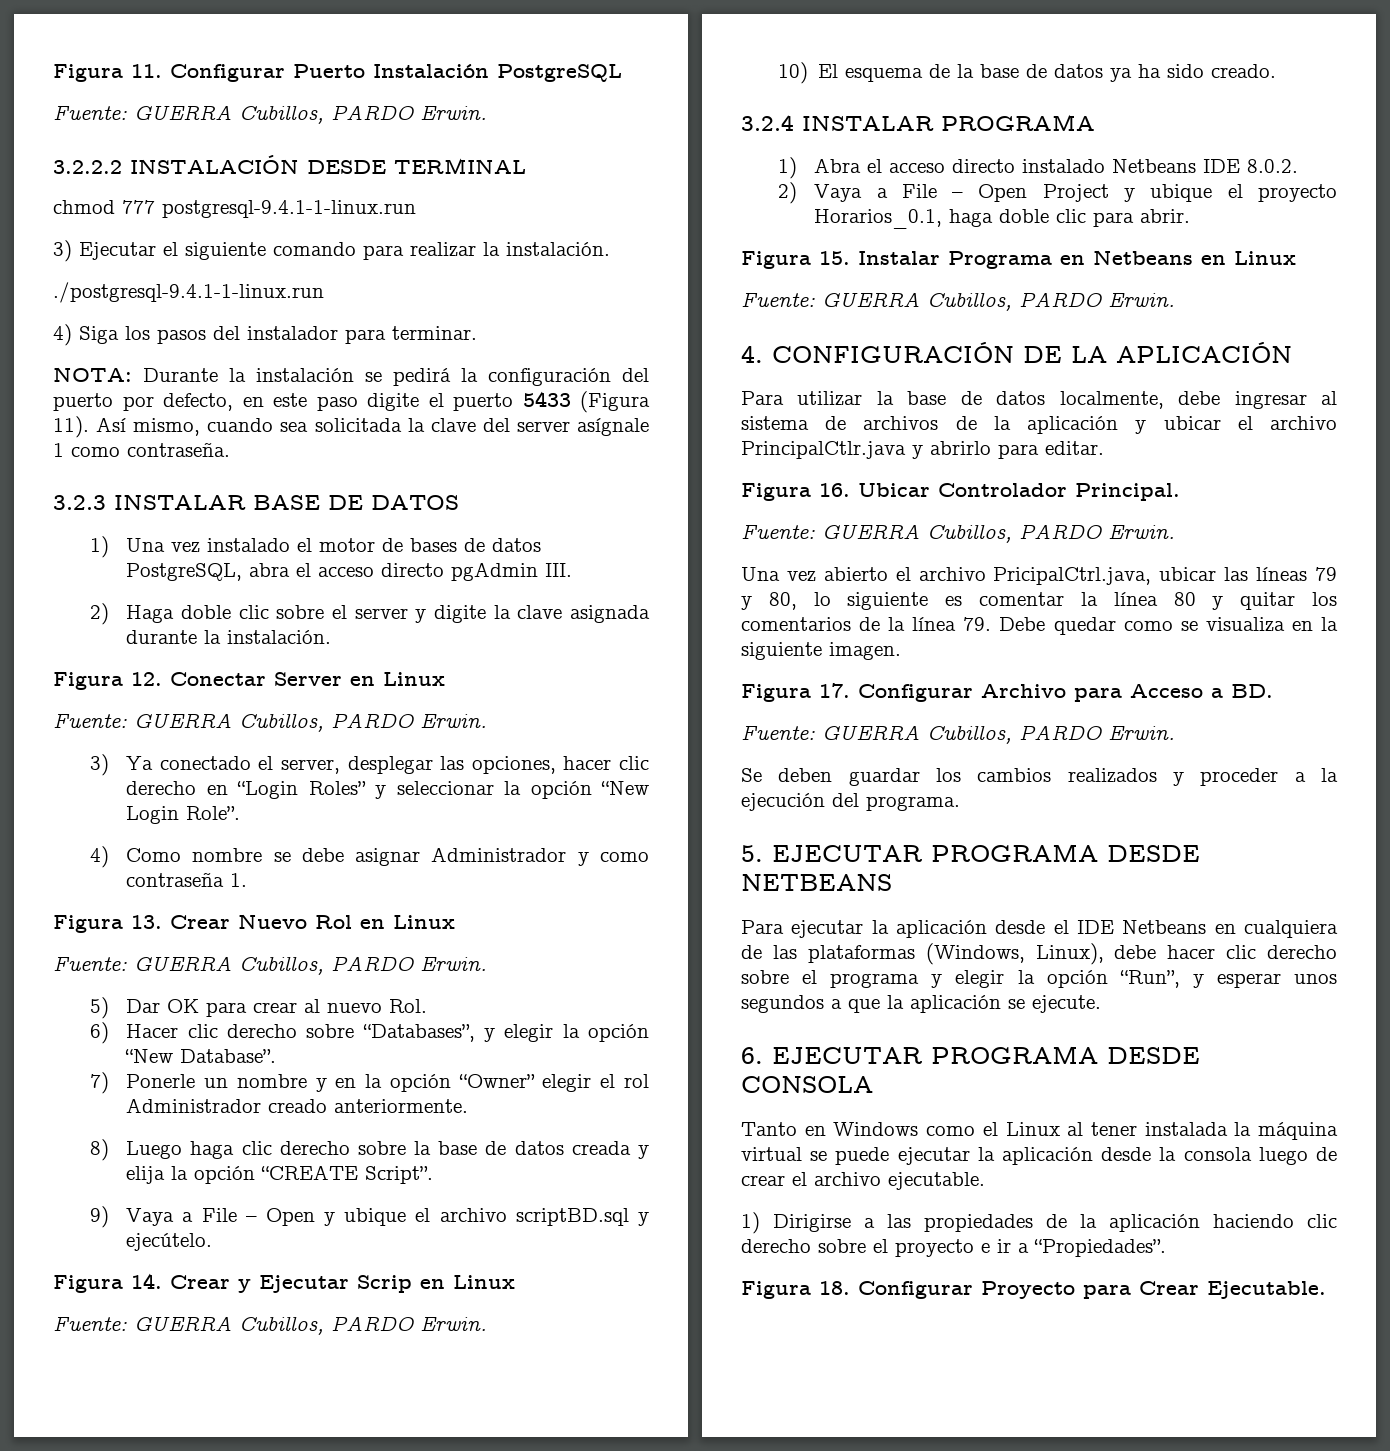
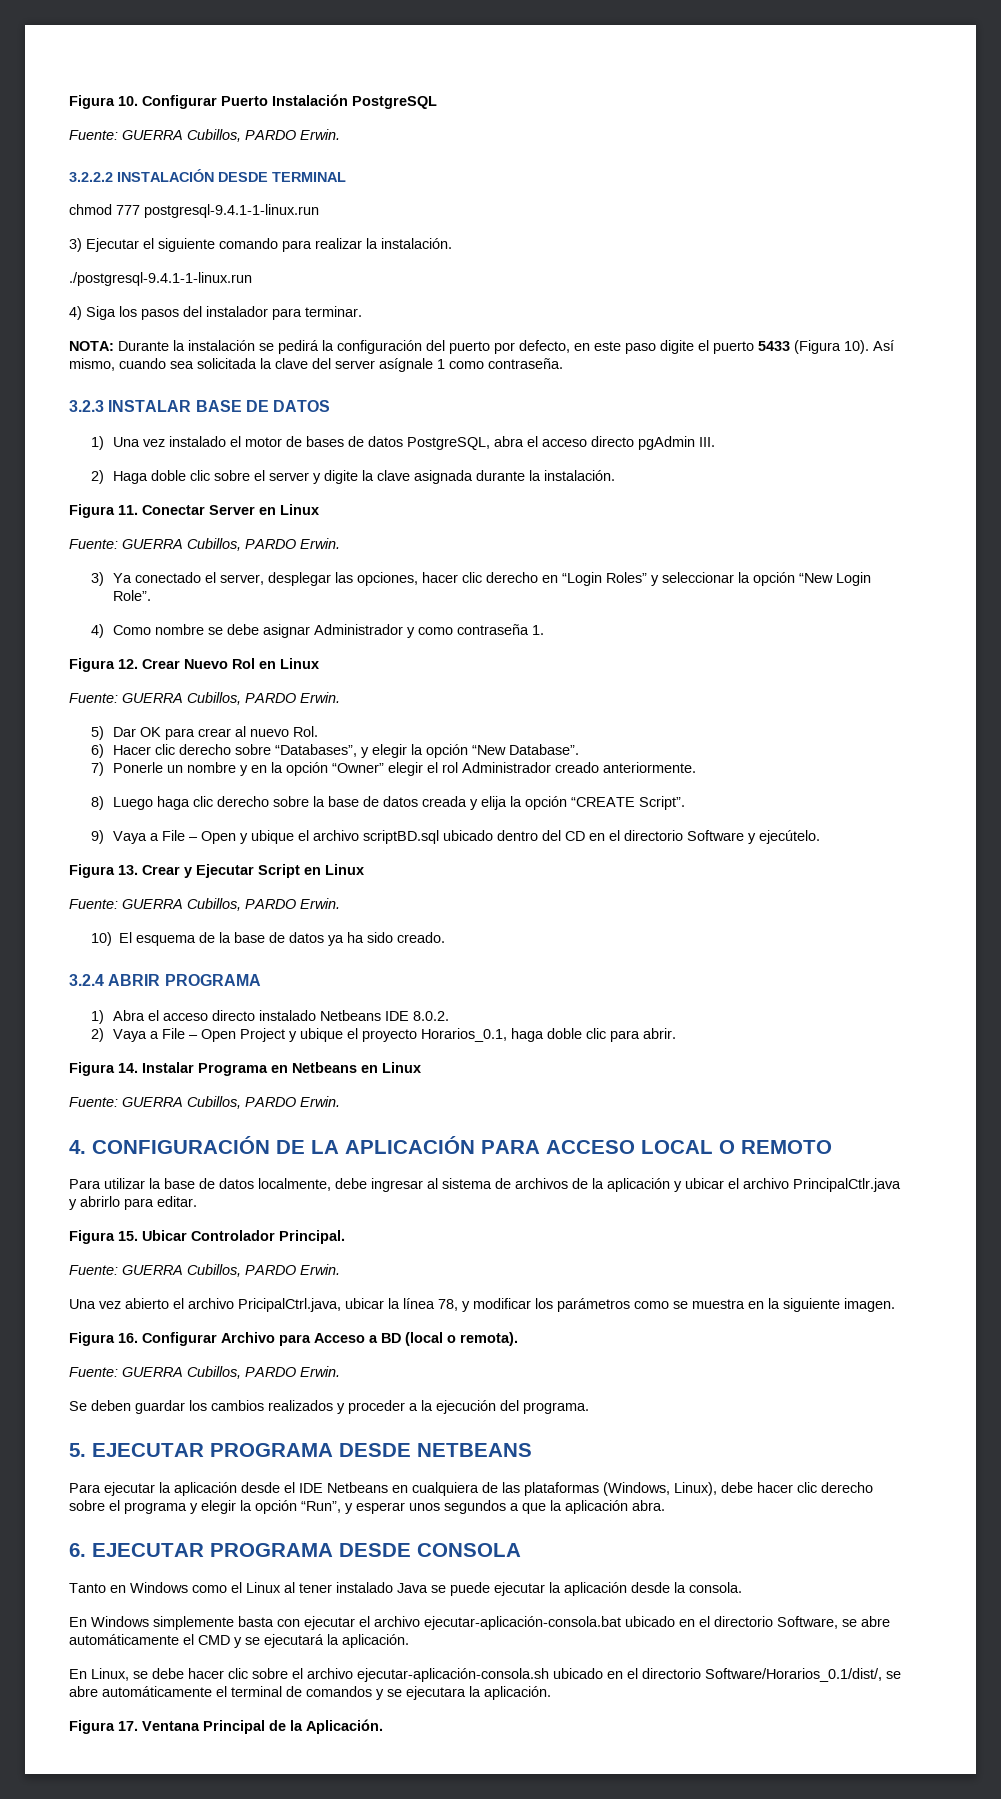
[53,64,162,82] Figura 11. -> [69,95,138,109] Figura 10.
[53,416,89,438] 11). -> [844,340,869,354] 10).
[131,672,162,686] 12. -> [118,505,138,515] 11.
[131,915,162,929] 13. -> [118,659,138,669] 12.
(629, 1217) none -> [442,830,744,841] ubicado dentro del CD en el directorio Software
[131,1273,162,1289] 14. -> [118,865,138,875] 13.
[357,1275,412,1293] Scrip -> [258,864,300,878] Script
[802,116,934,131] INSTALAR -> [108,974,161,986] ABRIR
[819,251,850,265] 15. -> [118,1063,138,1073] 14.
(1292, 352) none -> [481,1140,832,1154] PARA ACCESO LOCAL O REMOTO
[819,483,850,497] 16. -> [118,1231,138,1241] 15.
[1224,567,1337,581] [741,592,1337,610] [741,617,1116,635] las líneas 79 y 80, lo siguiente es comentar la línea 80 y quitar los comentarios de la línea 79. Debe quedar -> [388,1298,630,1312] la línea 78, y modificar los parámetros
[1205,617,1285,632] visualiza -> [692,1299,745,1309] muestra
[819,683,850,698] 17. -> [118,1333,138,1343] 16.
[1231,684,1273,698] BD. -> [381,1332,518,1346] BD (local o remota).
[1008,995,1101,1013] se ejecute. -> [632,1500,665,1511] abra.
[1144,1122,1338,1140] [741,1147,802,1161] instalada la máquina virtual -> [336,1582,428,1593] instalado Java
[1183,1147,1337,1165] [741,1172,985,1190] [741,1212,1337,1234] [741,1239,1166,1257] [741,1281,1326,1299] consola luego de crear el archivo ejecutable. // 1) Dirigirse a las propiedades de la aplicación haciendo clic derecho sobre el proyecto e ir a “Propiedades”. // Figura 18. Configurar Proyecto para Crear Ejecutable. -> [689,1582,742,1593] [69,1616,890,1630] [69,1634,409,1648] [69,1668,901,1682] [69,1686,551,1700] [69,1719,383,1734] consola. // En Windows simplemente basta con ejecutar el archivo ejecutar-aplicación-consola.bat ubicado en el directorio Software, se abre automáticamente el CMD y se ejecutará la aplicación. // En Linux, se debe hacer clic sobre el archivo ejecutar-aplicación-consola.sh ubicado en el directorio Software/Horarios_0.1/dist/, se abre automáticamente el terminal de comandos y se ejecutara la aplicación. // Figura 17. Ventana Principal de la Aplicación.

